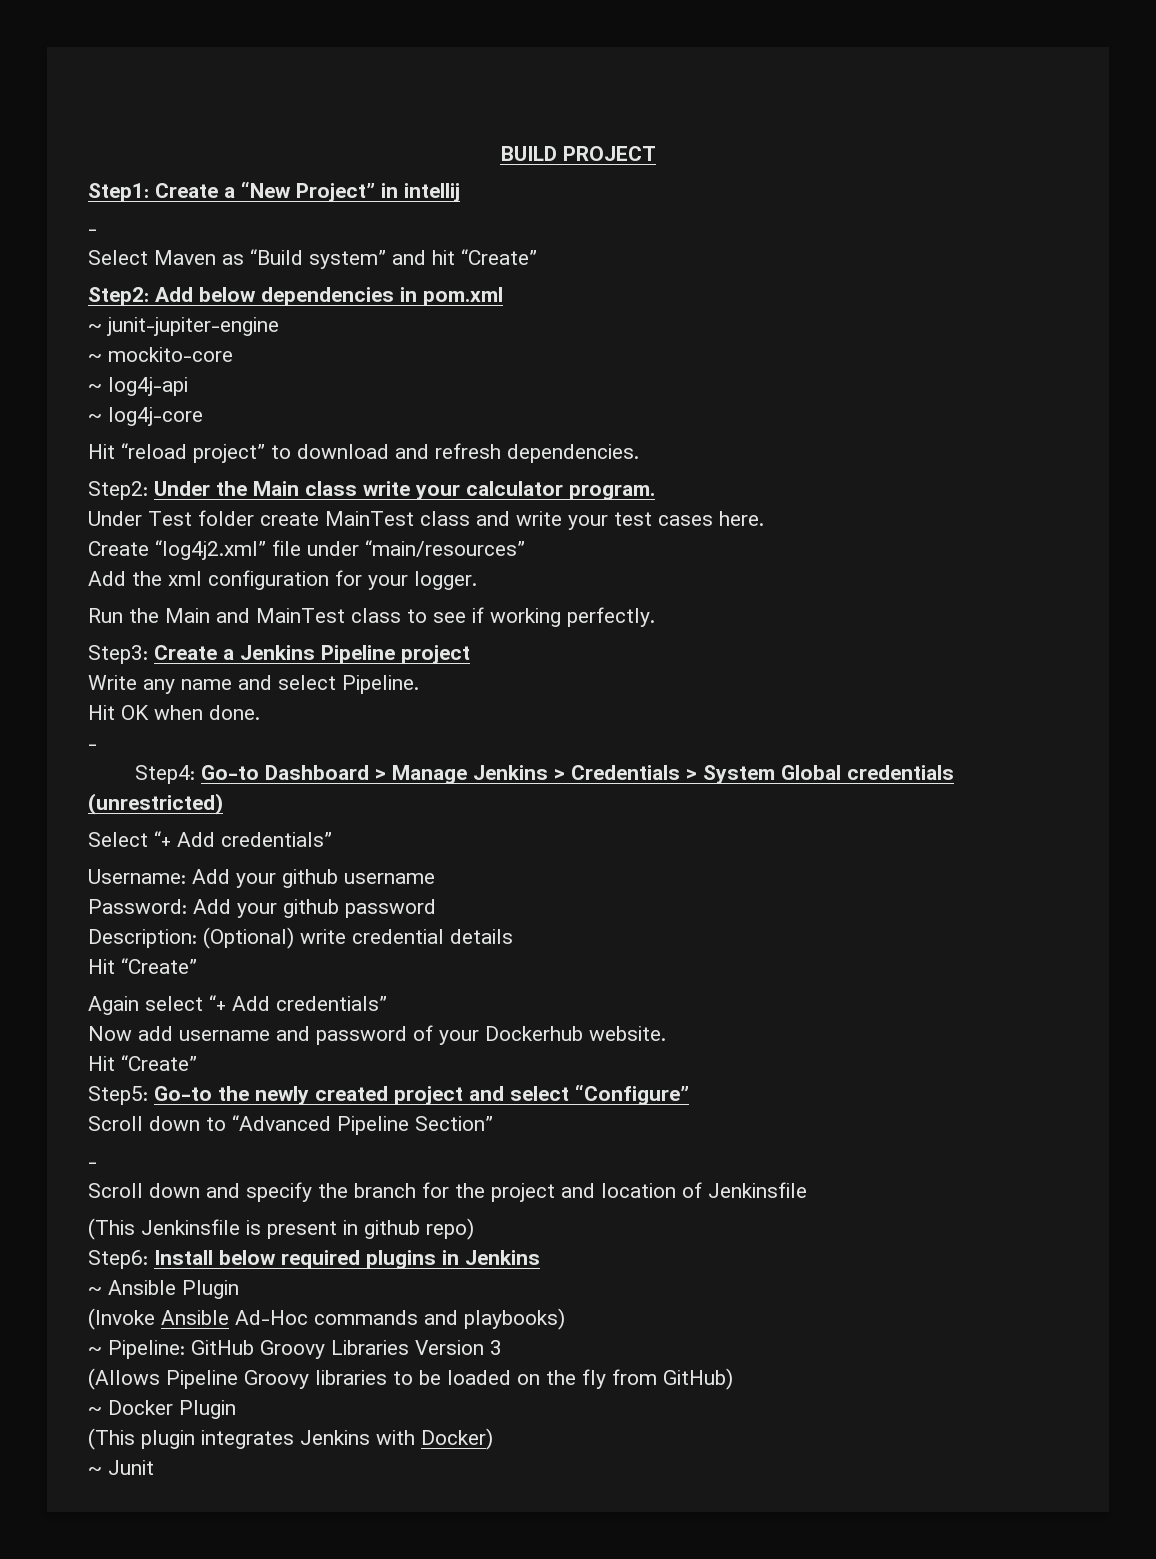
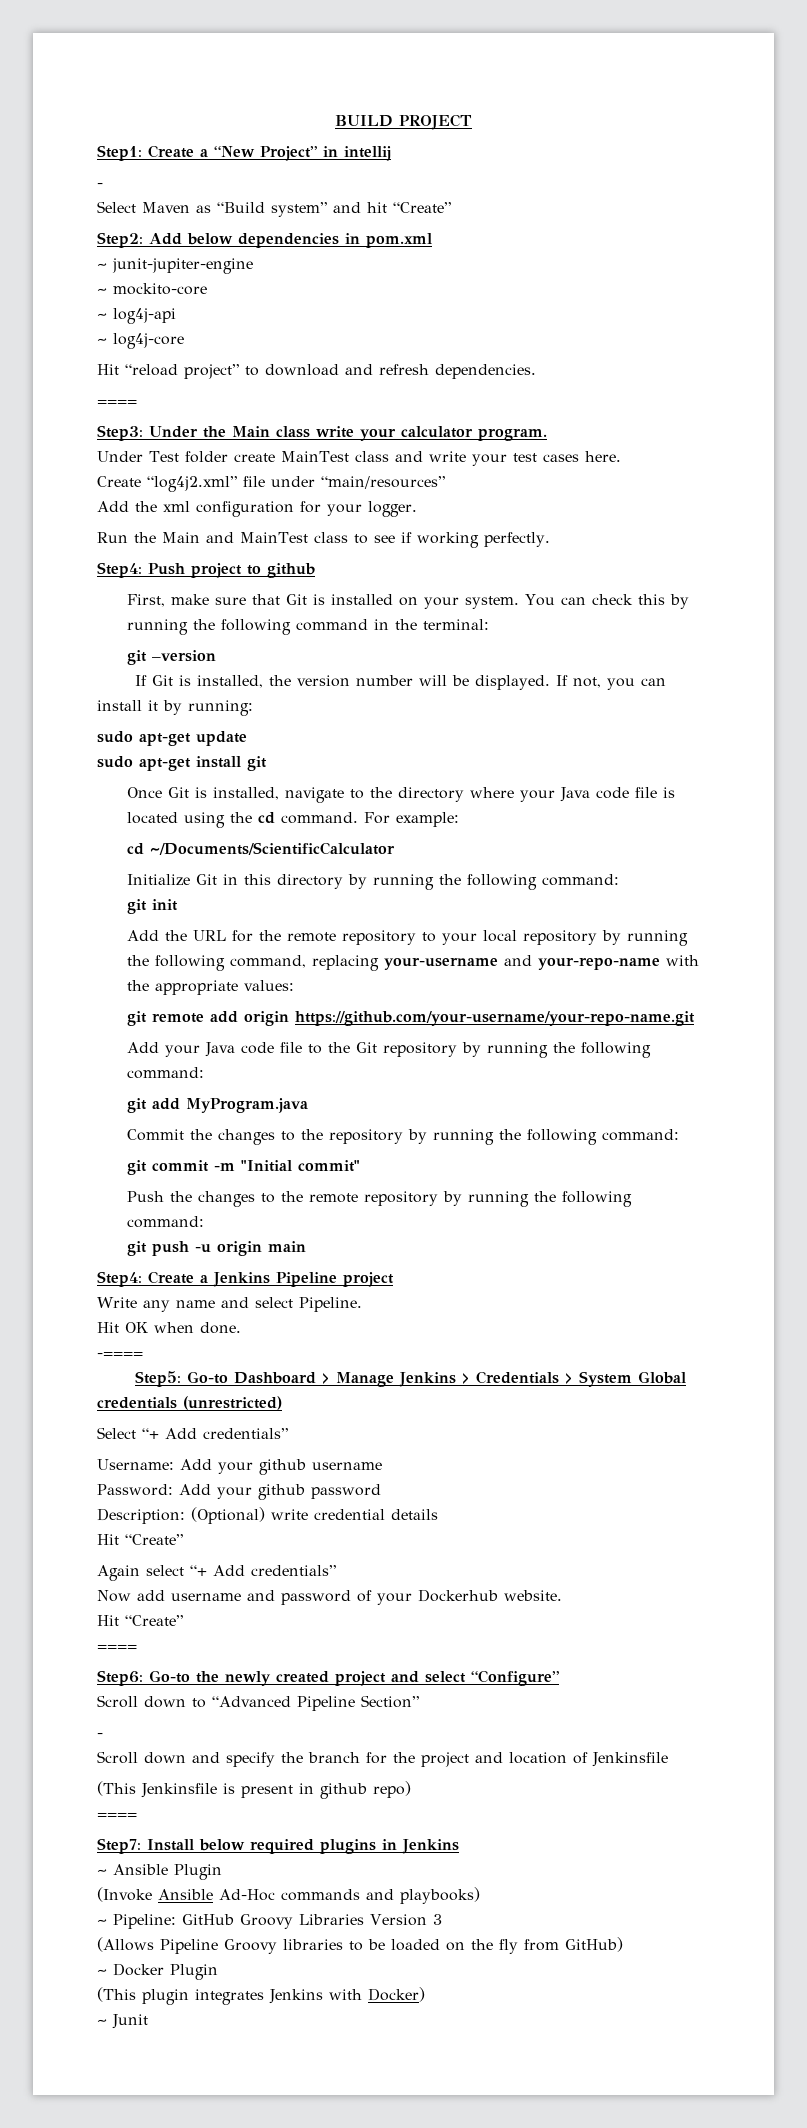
[88,481,148,500] Step2: -> [97,400,137,406] [97,425,143,441] ==== // Step3:
[88,645,148,664] Step3: -> [97,562,315,578] [127,594,690,609] [127,619,490,635] [127,650,217,665] [134,675,666,690] [97,700,253,716] [97,731,247,746] [97,756,267,771] [127,787,676,803] [127,812,460,828] [127,842,396,855] [127,874,620,890] [127,899,179,914] [127,930,689,946] [127,955,700,971] [127,980,295,995] [127,1011,696,1026] [127,1042,652,1058] [127,1067,205,1079] [127,1098,309,1113] [127,1129,680,1145] [127,1160,361,1175] [127,1191,633,1207] [127,1216,205,1228] [127,1241,307,1256] [97,1271,142,1287] Step4: Push project to github // First, make sure that Git is installed on your system. You can check this by running the following command in the terminal: // git –version // If Git is installed, the version number will be displayed. If not, you can install it by running: // sudo apt-get update // sudo apt-get install git // Once Git is installed, navigate to the directory where your Java code file is located using the cd command. For example: // cd ~/Documents/ScientificCalculator // Initialize Git in this directory by running the following command: // git init // Add the URL for the remote repository to your local repository by running the following command, replacing your-username and your-repo-name with the appropriate values: // git remote add origin https://github.com/your-username/your-repo-name.git // Add your Java code file to the Git repository by running the following command: // git add MyProgram.java // Commit the changes to the repository by running the following command: // git commit -m "Initial commit" // Push the changes to the remote repository by running the following command: // git push -u origin main // Step4:
[88,744,97,750] [134,765,195,784] - // Step4: -> [97,1352,143,1358] [134,1371,181,1387] -==== // Step5:
[88,1086,148,1105] Step5: -> [97,1645,137,1651] [97,1670,143,1686] ==== // Step6:
[88,1250,148,1269] Step6: -> [97,1813,137,1819] [97,1838,141,1854] ==== // Step7:

